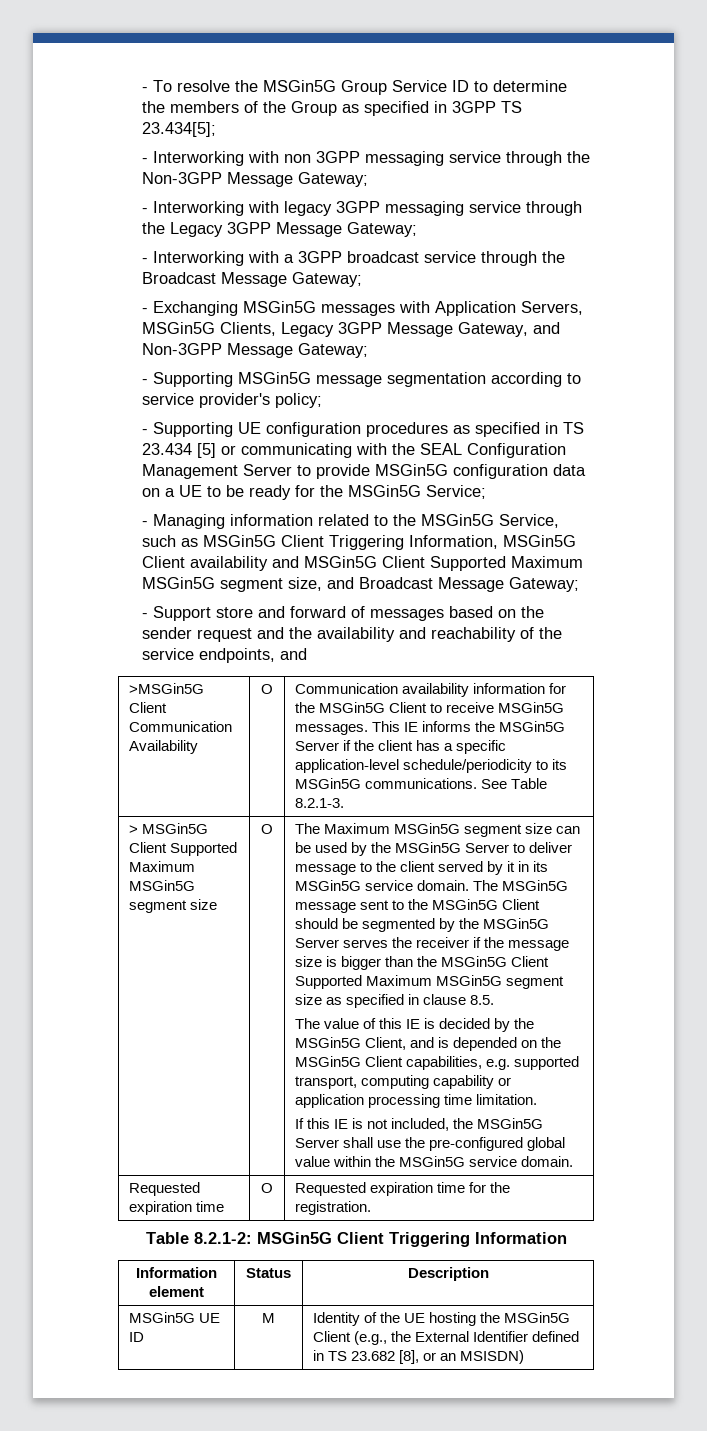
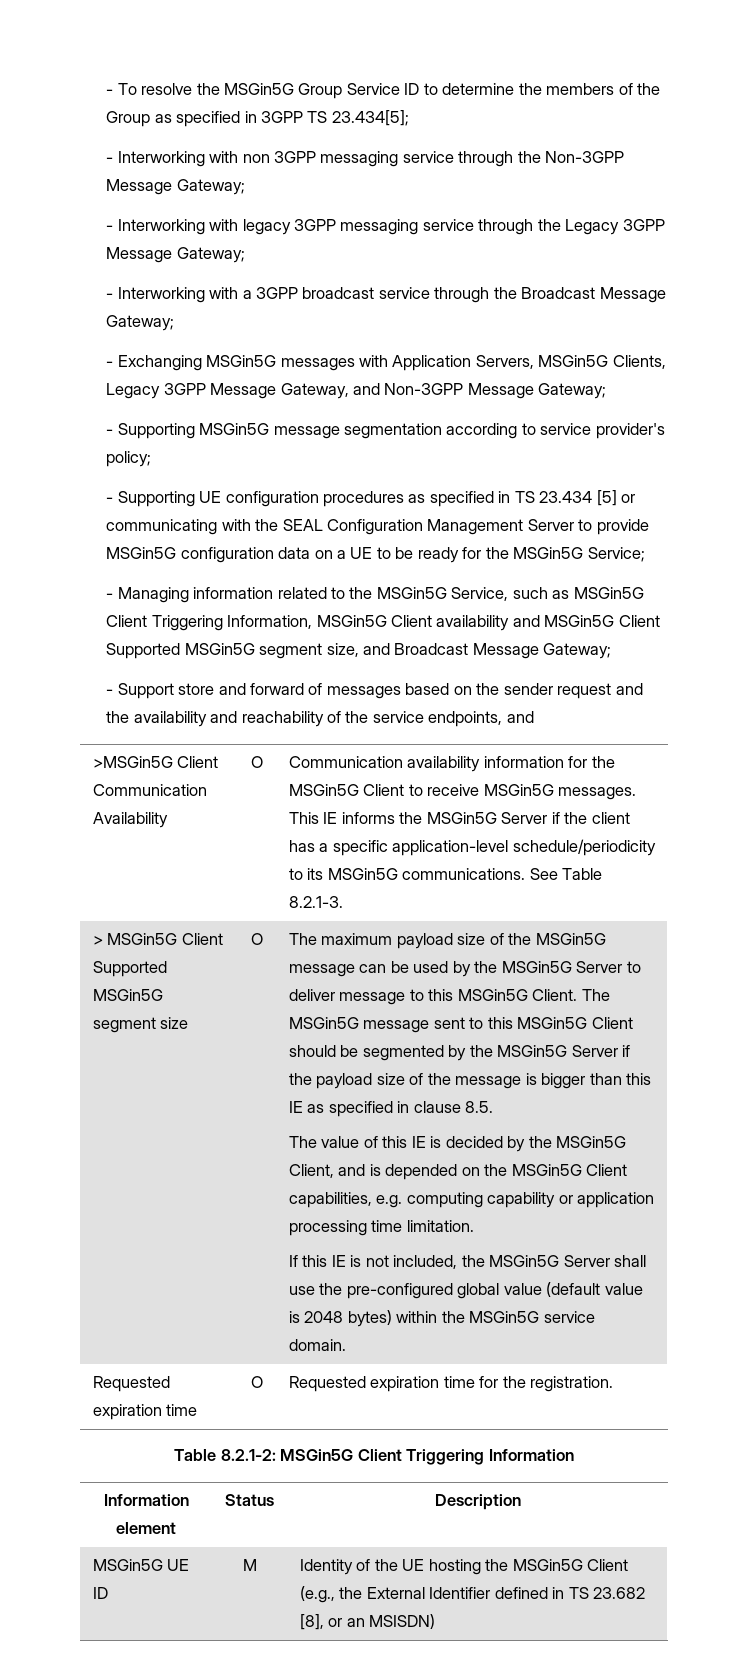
[510,556,583,568] Maximum -> (181, 651) none
[129,861,196,872] Maximum -> (168, 969) none
[324,823,553,837] Maximum MSGin5G segment size -> [321,933,606,949] [289,964,356,977] maximum payload size of the MSGin5G message
[376,861,549,875] [295,880,470,891] the client served by it in its MSGin5G service domain. -> [428,989,578,1001] this MSGin5G Client.
[408,899,429,910] the -> [487,1017,513,1029] this
[343,937,570,951] [295,956,550,970] [295,975,565,989] [295,994,323,1005] serves the receiver if the message size is bigger than the MSGin5G Client Supported Maximum MSGin5G segment size -> [622,1045,631,1057] [289,1073,652,1089] [289,1101,304,1113] if the payload size of the message is bigger than this IE
[514,1056,580,1070] [295,1076,358,1089] supported transport, -> (403, 1201) none
(331, 1161) none -> [546,1282,643,1297] [289,1310,392,1327] (default value is 2048 bytes)

